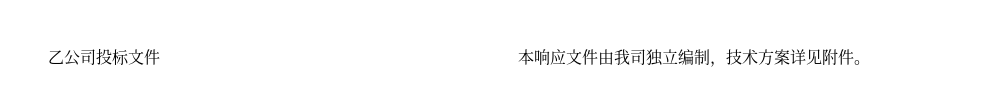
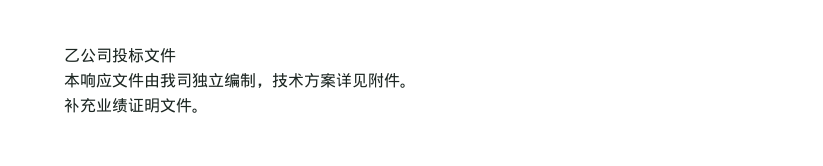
(870, 62) none -> [64,98,208,113] // 补充业绩证明文件。

